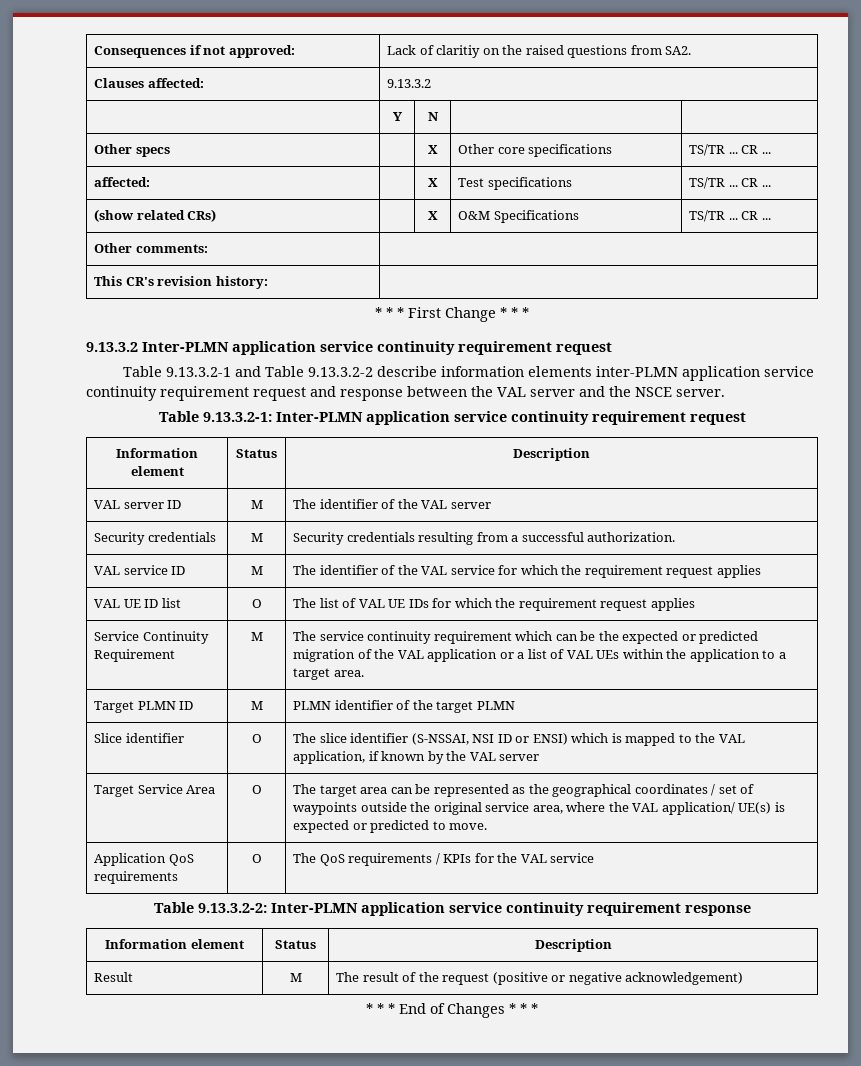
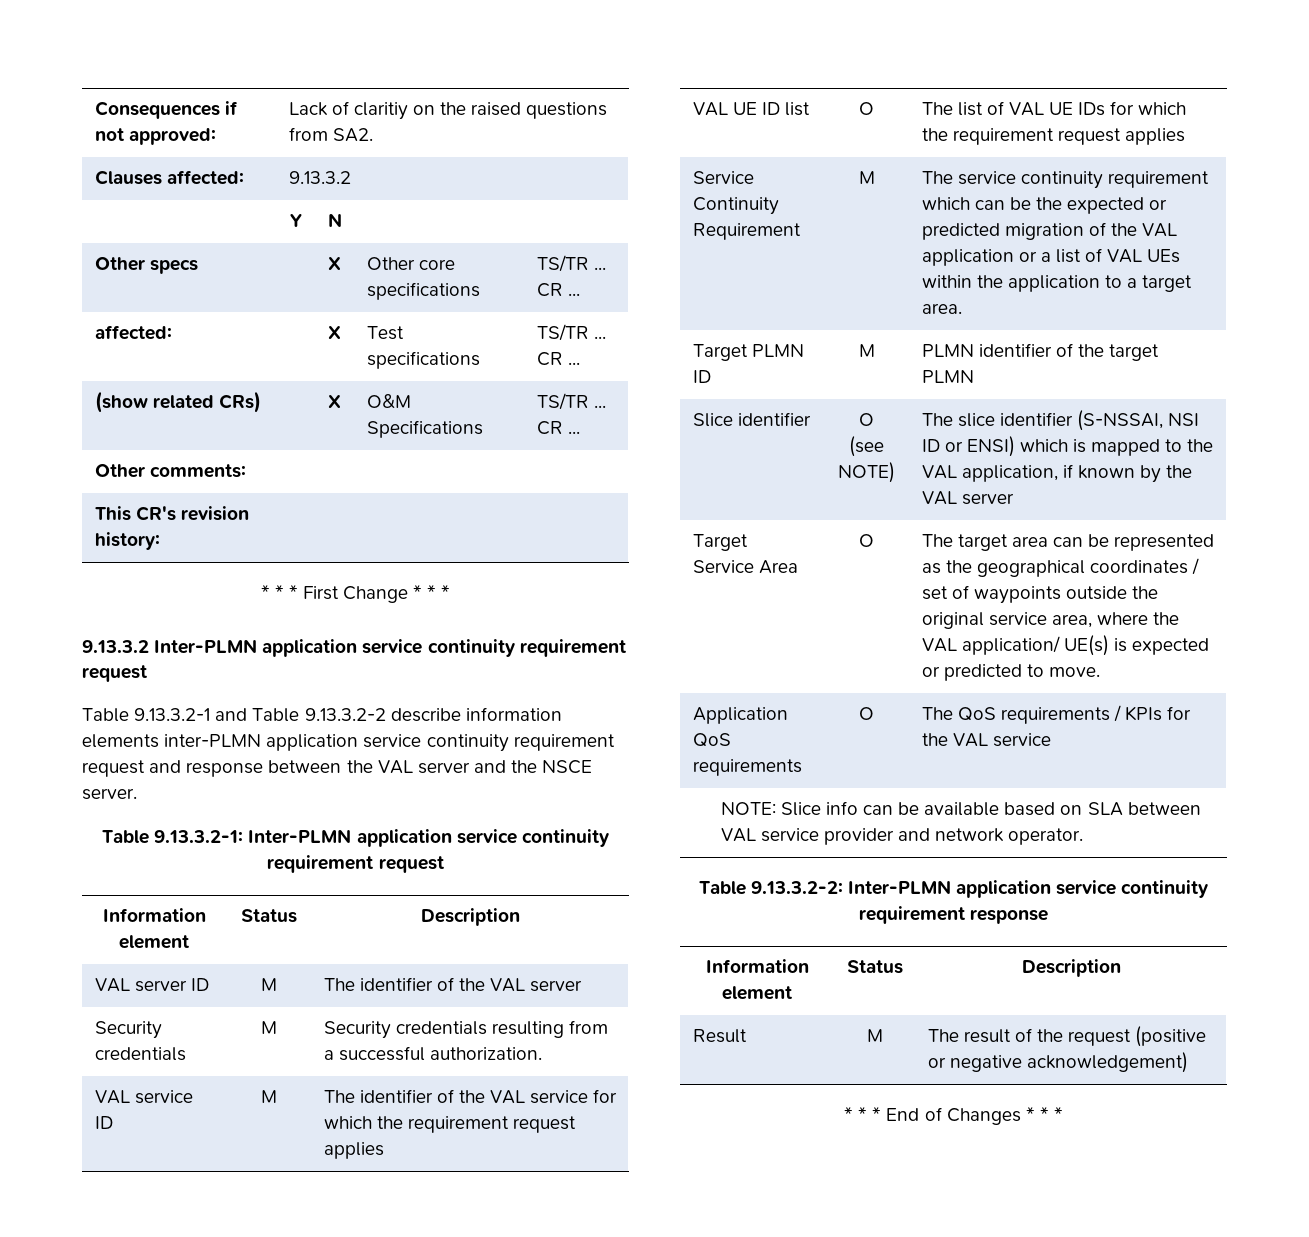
(262, 738) none -> [849,436,884,457] [838,462,895,483] // (see NOTE)
(595, 858) none -> [720,801,1201,816] [720,828,1084,845] // NOTE: Slice info can be available based on SLA between VAL service provider and network operator.

